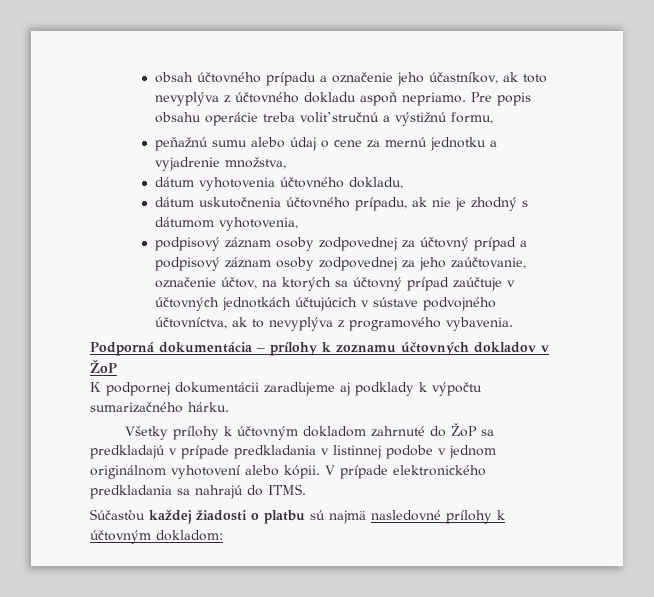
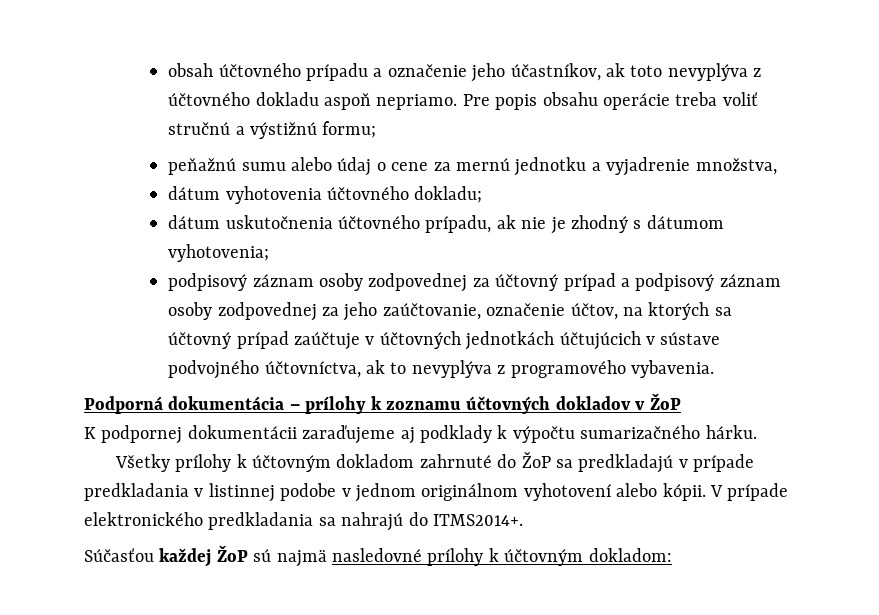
[451,112,494,124] formu, -> [322,121,377,138] formu;
[349,177,404,189] dokladu, -> [414,186,483,203] dokladu;
[219,217,299,231] vyhotovenia, -> [168,244,270,262] vyhotovenia;
[268,484,306,495] ITMS. -> [432,514,523,526] ITMS2014+.
[196,510,305,524] žiadosti o platbu -> [216,545,248,562] ŽoP

